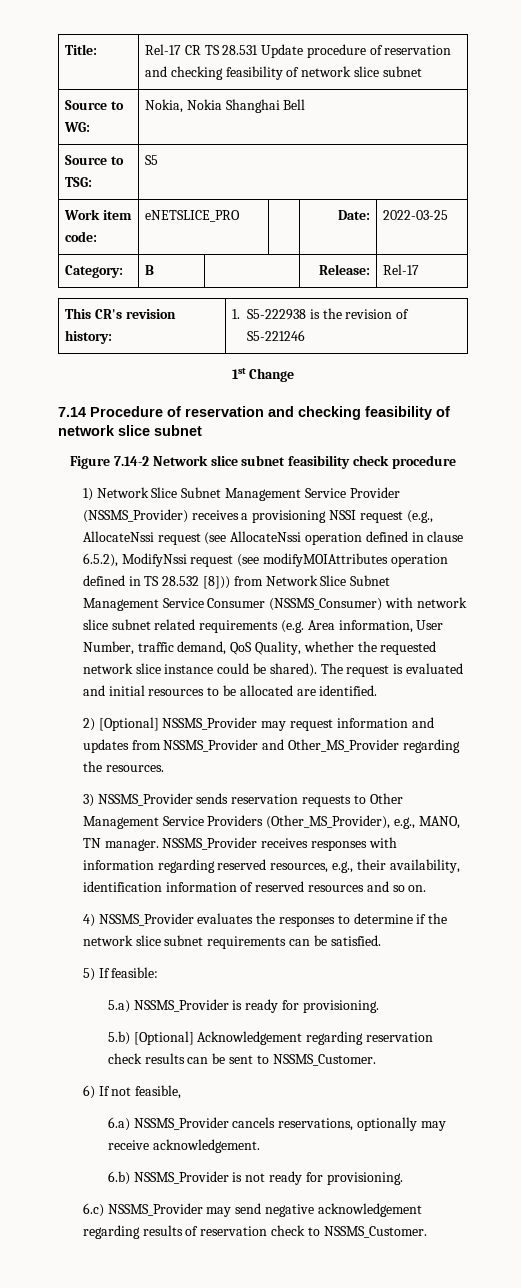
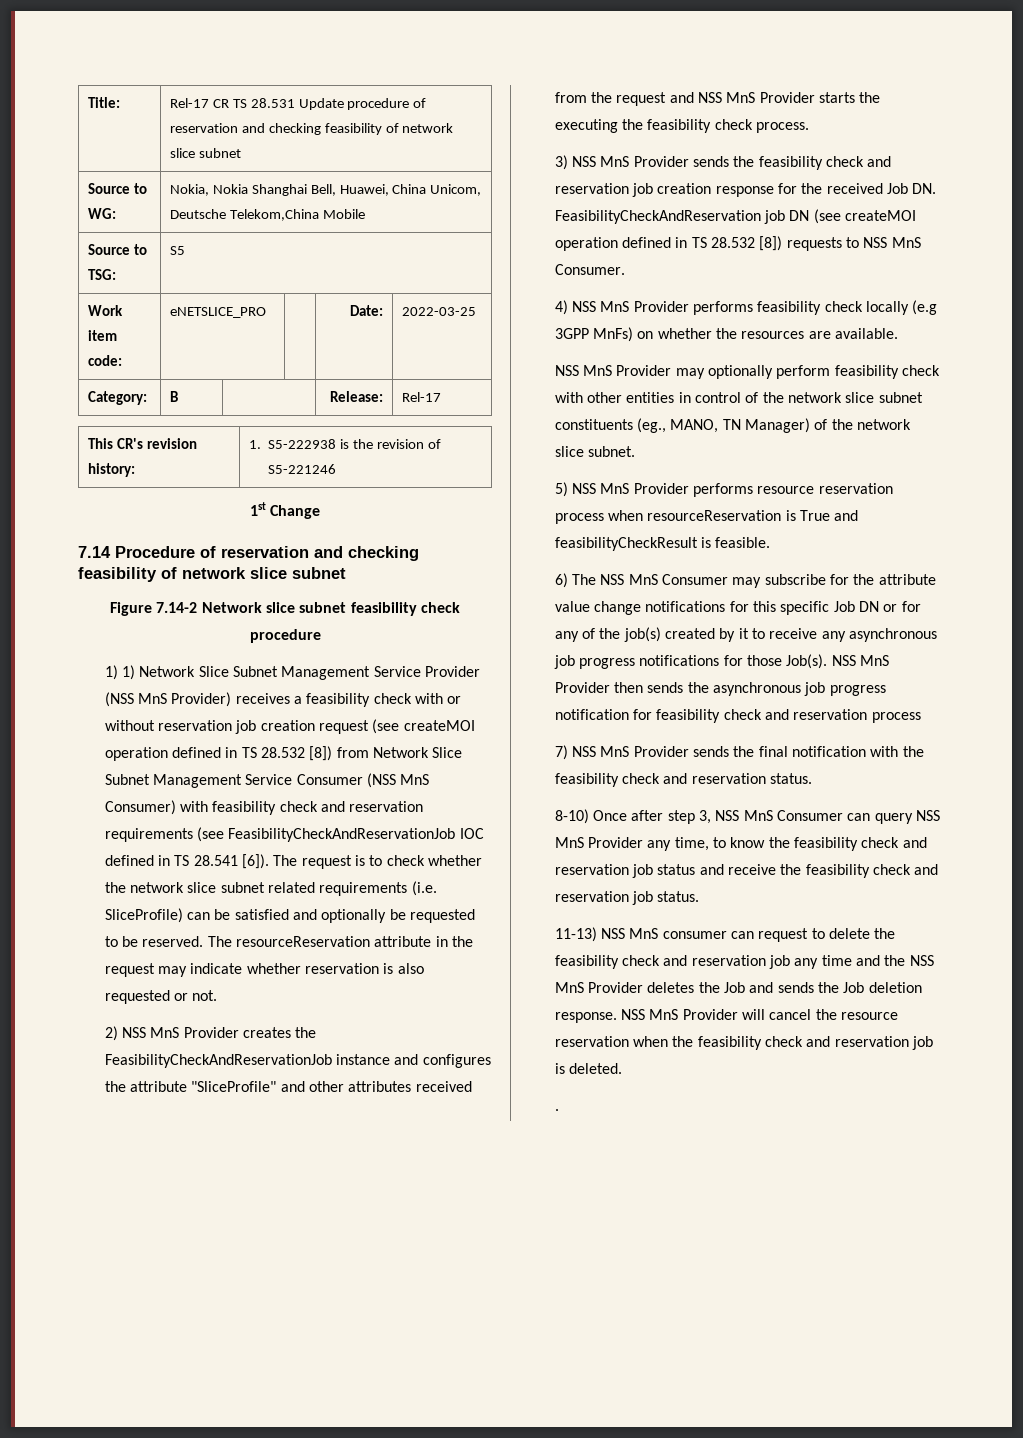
[283,99,306,110] Bell -> [310,184,482,196] [169,209,365,221] Bell, Huawei, China Unicom, Deutsche Telekom,China Mobile
(93, 494) none -> [122,665,136,680] 1)
[82,509,433,523] [82,531,464,545] [82,553,448,567] [82,575,231,589] (NSSMS_Provider) receives a provisioning NSSI request (e.g., AllocateNssi request (see AllocateNssi operation defined in clause 6.5.2), ModifyNssi request (see modifyMOIAttributes operation defined in TS 28.532 [8])) -> [104,692,462,707] [104,719,475,734] [104,746,333,761] (NSS MnS Provider) receives a feasibility check with or without reservation job creation request (see createMOI operation defined in TS 28.532 [8])
[269,597,414,611] (NSSMS_Consumer) with -> [367,773,430,788] [104,800,424,815] [104,827,484,842] [104,854,483,869] [104,882,126,893] (NSS MnS Consumer) with feasibility check and reservation requirements (see FeasibilityCheckAndReservationJob IOC defined in TS 28.541 [6]). The request is to check whether the
[281,620,444,633] [82,641,437,655] [82,663,463,677] [82,685,378,696] [82,717,434,731] [82,739,460,753] [82,761,164,772] [82,793,403,807] [82,815,460,829] [82,837,397,851] [82,859,460,873] [82,881,427,892] [82,913,448,927] [82,935,381,949] [82,967,159,981] [107,999,379,1013] [107,1031,433,1045] [107,1053,376,1066] [82,1085,182,1099] [107,1117,446,1131] [107,1139,260,1153] [107,1171,403,1185] [82,1203,422,1217] [82,1225,427,1239] (e.g. Area information, User Number, traffic demand, QoS Quality, whether the requested network slice instance could be shared). The request is evaluated and initial resources to be allocated are identified. // 2) [Optional] NSSMS_Provider may request information and updates from NSSMS_Provider and Other_MS_Provider regarding the resources. // 3) NSSMS_Provider sends reservation requests to Other Management Service Providers (Other_MS_Provider), e.g., MANO, TN manager. NSSMS_Provider receives responses with information regarding reserved resources, e.g., their availability, identification information of reserved resources and so on. // 4) NSSMS_Provider evaluates the responses to determine if the network slice subnet requirements can be satisfied. // 5) If feasible: // 5.a) NSSMS_Provider is ready for provisioning. // 5.b) [Optional] Acknowledgement regarding reservation check results can be sent to NSSMS_Customer. // 6) If not feasible, // 6.a) NSSMS_Provider cancels reservations, optionally may receive acknowledgement. // 6.b) NSSMS_Provider is not ready for provisioning. // 6.c) NSSMS_Provider may send negative acknowledgement regarding results of reservation check to NSSMS_Customer. -> [411,881,437,896] [104,908,476,923] [104,936,474,947] [104,963,424,977] [104,990,218,1004] [104,1026,317,1041] [104,1054,491,1068] [104,1081,472,1092] [554,92,881,106] [554,119,810,133] [554,155,892,170] [554,183,937,197] [554,209,917,224] [554,236,921,251] [554,264,625,275] [554,300,938,315] [554,327,899,342] [554,365,941,379] [554,392,923,403] [554,418,912,433] [554,446,636,457] [554,482,893,497] [554,510,859,524] [554,537,771,551] [554,573,936,588] [554,601,921,615] [554,627,938,642] [553,654,890,669] [554,682,886,696] [554,709,921,723] [554,745,924,760] [554,773,813,787] [554,809,941,824] [554,837,927,851] [554,864,939,878] [554,891,700,905] [554,927,896,942] [554,955,934,969] [554,982,922,993] [554,1009,899,1023] [554,1036,934,1050] [554,1063,623,1074] [554,1109,559,1111] (i.e. SliceProfile) can be satisfied and optionally be requested to be reserved. The resourceReservation attribute in the request may indicate whether reservation is also requested or not. // 2) NSS MnS Provider creates the FeasibilityCheckAndReservationJob instance and configures the attribute "SliceProfile" and other attributes received from the request and NSS MnS Provider starts the executing the feasibility check process. // 3) NSS MnS Provider sends the feasibility check and reservation job creation response for the received Job DN. FeasibilityCheckAndReservation job DN (see createMOI operation defined in TS 28.532 [8]) requests to NSS MnS Consumer. // 4) NSS MnS Provider performs feasibility check locally (e.g 3GPP MnFs) on whether the resources are available. // NSS MnS Provider may optionally perform feasibility check with other entities in control of the network slice subnet constituents (eg., MANO, TN Manager) of the network slice subnet. // 5) NSS MnS Provider performs resource reservation process when resourceReservation is True and feasibilityCheckResult is feasible. // 6) The NSS MnS Consumer may subscribe for the attribute value change notifications for this specific Job DN or for any of the job(s) created by it to receive any asynchronous job progress notifications for those Job(s). NSS MnS Provider then sends the asynchronous job progress notification for feasibility check and reservation process // 7) NSS MnS Provider sends the final notification with the feasibility check and reservation status. // 8-10) Once after step 3, NSS MnS Consumer can query NSS MnS Provider any time, to know the feasibility check and reservation job status and receive the feasibility check and reservation job status. // 11-13) NSS MnS consumer can request to delete the feasibility check and reservation job any time and the NSS MnS Provider deletes the Job and sends the Job deletion response. NSS MnS Provider will cancel the resource reservation when the feasibility check and reservation job is deleted. // .

